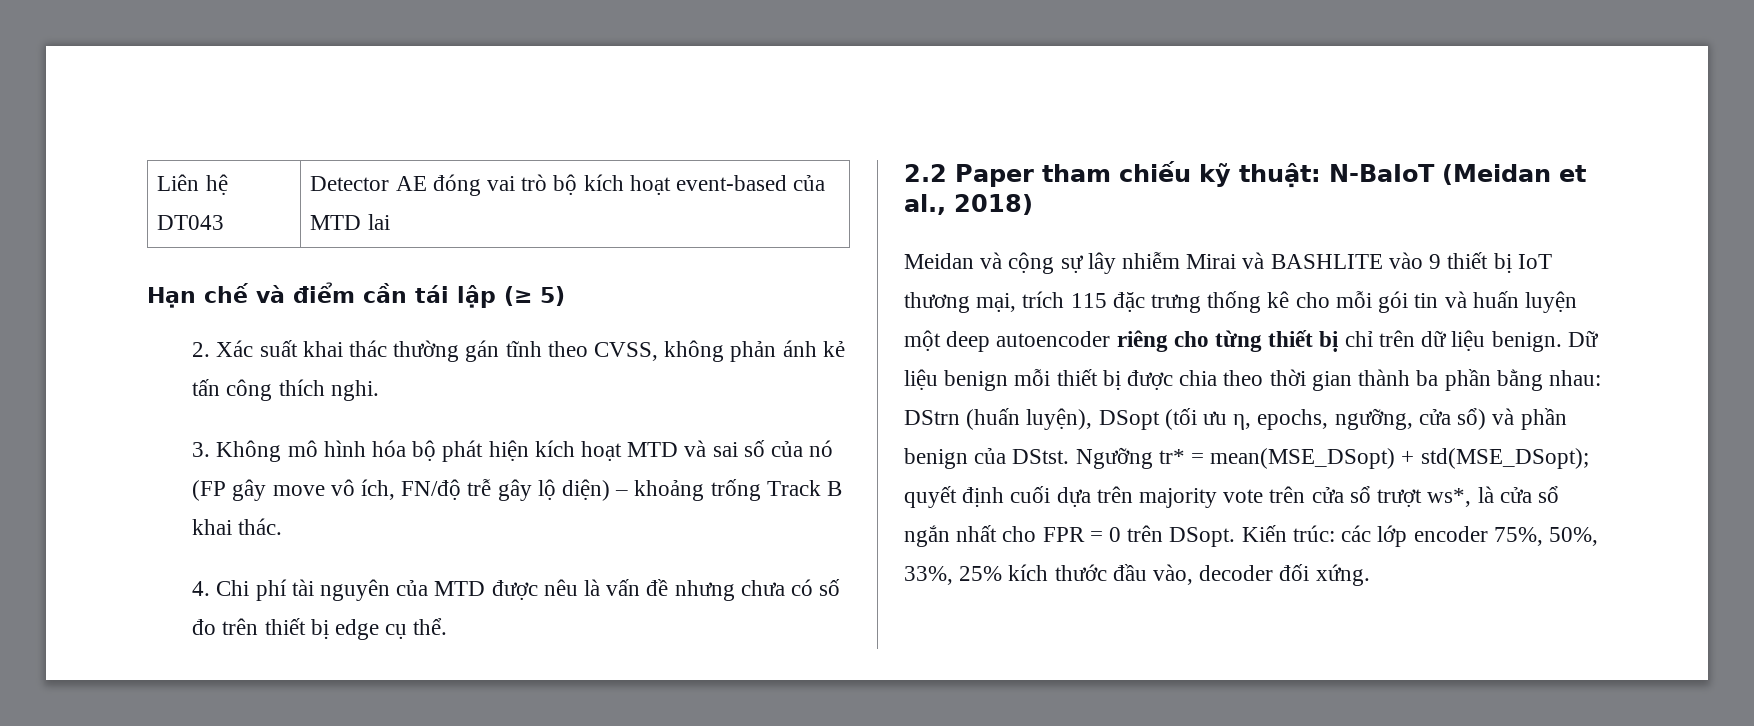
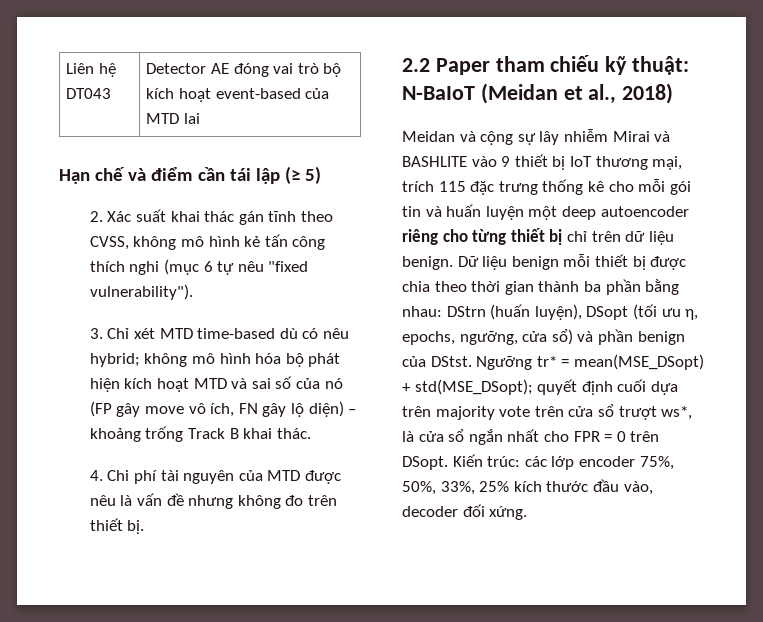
[393,340,460,362] thường -> (235, 216) none
[730,340,817,362] phản ánh -> [181,236,240,247] mô hình
[330,380,379,401] [192,440,282,462] nghi. // 3. Không -> [129,259,309,275] [89,284,193,300] [89,328,350,339] [89,353,188,367] nghi (mục 6 tự nêu "fixed vulnerability"). // 3. Chỉ xét MTD time-based dù có nêu hybrid; không
[401,479,492,500] FN/độ trễ -> [238,403,258,414] FN
[740,579,841,596] [192,618,448,640] chưa có số đo trên thiết bị edge cụ thể. -> [237,495,338,509] [89,518,145,534] không đo trên thiết bị.

